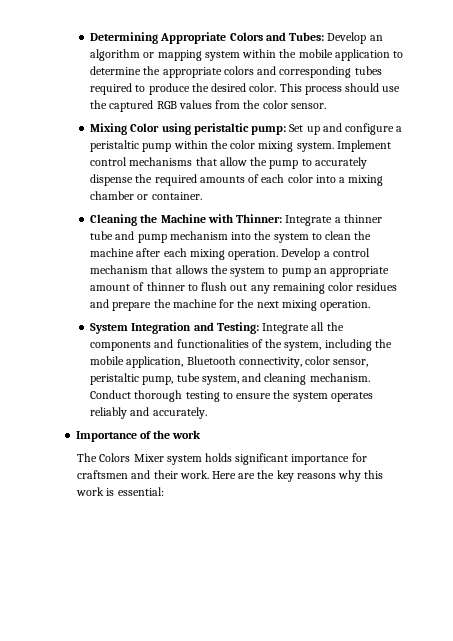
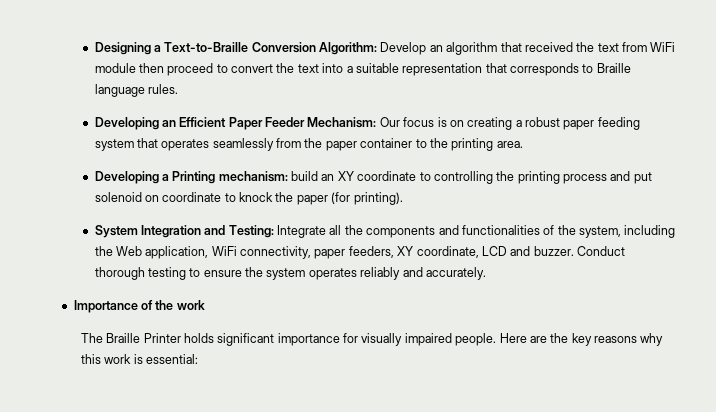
[90,32,383,44] [90,49,404,61] [90,66,382,78] [90,83,401,95] [90,100,326,112] [90,123,403,135] [90,140,391,152] [90,157,367,169] [90,174,384,186] [90,191,202,200] [90,214,382,226] [90,231,372,243] [90,248,370,260] [90,265,390,277] [90,282,398,294] [90,299,371,311] Determining Appropriate Colors and Tubes: Develop an algorithm or mapping system within the mobile application to determine the appropriate colors and corresponding tubes required to produce the desired color. This process should use the captured RGB values from the color sensor. // Mixing Color using peristaltic pump: Set up and configure a peristaltic pump within the color mixing system. Implement control mechanisms that allow the pump to accurately dispense the required amounts of each color into a mixing chamber or container. // Cleaning the Machine with Thinner: Integrate a thinner tube and pump mechanism into the system to clean the machine after each mixing operation. Develop a control mechanism that allows the system to pump an appropriate amount of thinner to flush out any remaining color residues and prepare the machine for the next mixing operation. -> [94,42,676,55] [94,63,631,76] [94,84,178,97] [94,117,640,130] [94,138,523,151] [94,171,652,184] [94,192,403,205] Designing a Text-to-Braille Conversion Algorithm: Develop an algorithm that received the text from WiFi module then proceed to convert the text into a suitable representation that corresponds to Braille language rules. // Developing an Efficient Paper Feeder Mechanism: Our focus is on creating a robust paper feeding system that operates seamlessly from the paper container to the printing area. // Developing a Printing mechanism: build an XY coordinate to controlling the printing process and put solenoid on coordinate to knock the paper (for printing).
[90,356,369,368] [90,373,370,385] mobile application, Bluetooth connectivity, color sensor, peristaltic pump, tube system, and cleaning mechanism. -> [115,246,574,259] Web application, WiFi connectivity, paper feeders, XY coordinate, LCD and buzzer.
[99,453,202,465] Colors Mixer system -> [106,333,181,343] Braille Printer
[77,470,209,479] craftsmen and their work. -> [361,333,497,346] visually impaired people.

